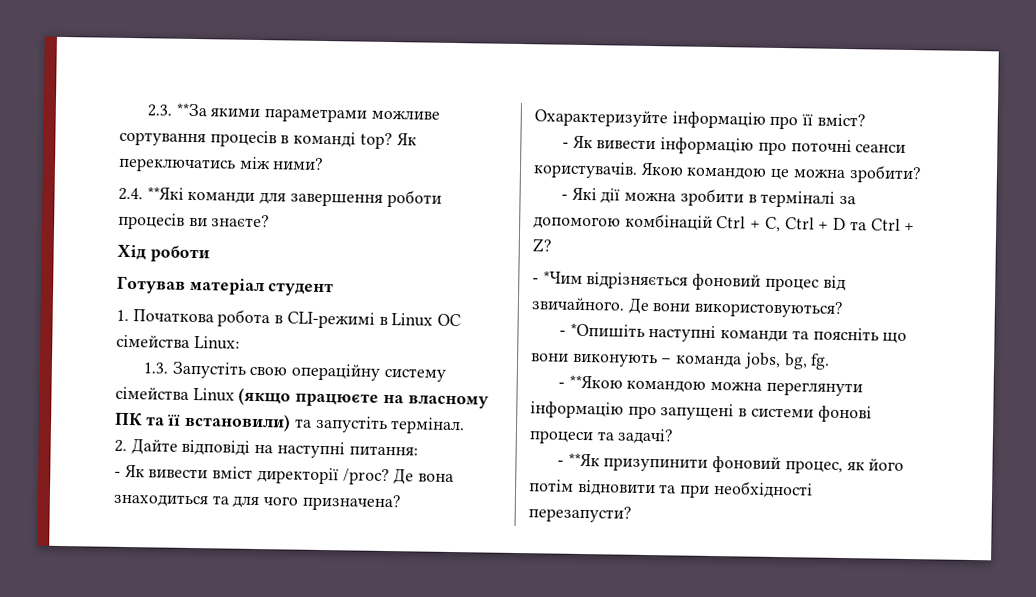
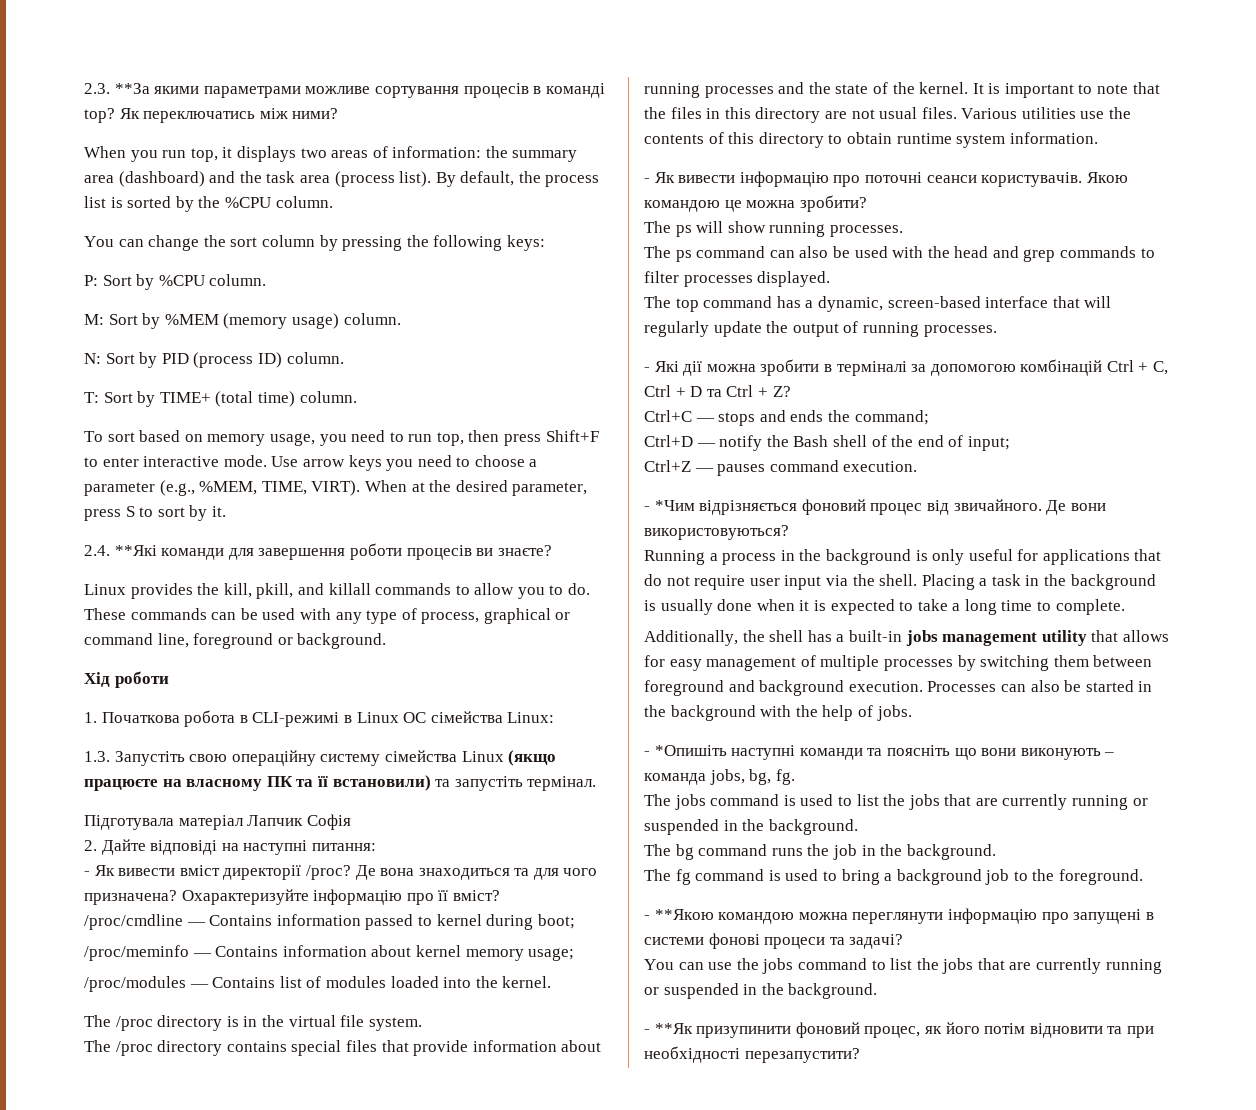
(325, 164) none -> [84,146,578,162] [84,171,600,187] [84,196,333,212] [84,235,545,251] [84,274,267,290] [84,313,401,329] [84,352,344,368] [84,391,357,407] [84,430,599,446] [84,455,538,471] [84,480,588,496] [84,505,226,521] // When you run top, it displays two areas of information: the summary area (dashboard) and the task area (process list). By default, the process list is sorted by the %CPU column. // You can change the sort column by pressing the following keys: // P: Sort by %CPU column. // M: Sort by %MEM (memory usage) column. // N: Sort by PID (process ID) column. // T: Sort by TIME+ (total time) column. // To sort based on memory usage, you need to run top, then press Shift+F to enter interactive mode. Use arrow keys you need to choose a parameter (e.g., %MEM, TIME, VIRT). When at the desired parameter, press S to sort by it.
(271, 221) none -> [84,583,591,599] [84,608,571,624] [84,633,387,649] // Linux provides the kill, pkill, and killall commands to allow you to do. These commands can be used with any type of process, graphical or command line, foreground or background.
[117,275,335,297] // Готував матеріал студент -> (169, 679) none
(466, 426) none -> [84,814,351,830] // Підготувала матеріал Лапчик Софія
(866, 120) none -> [84,914,575,930] [84,945,575,961] [84,976,552,992] [84,1015,422,1031] [84,1040,602,1056] [644,82,1160,98] [644,107,1132,123] [644,132,1098,148] // /proc/cmdline — Contains information passed to kernel during boot; // /proc/meminfo — Contains information about kernel memory usage; // /proc/modules — Contains list of modules loaded into the kernel. // The /proc directory is in the virtual file system. // The /proc directory contains special files that provide information about running processes and the state of the kernel. It is important to note that the files in this directory are not usual files. Various utilities use the contents of this directory to obtain runtime system information.
(922, 174) none -> [644,221,903,237] [644,246,1155,262] [644,271,831,287] [644,296,1112,312] [644,321,997,337] // The ps will show running processes. // The ps command can also be used with the head and grep commands to filter processes displayed. // The top command has a dynamic, screen-based interface that will regularly update the output of running processes.
(552, 245) none -> [644,410,929,426] [644,435,1010,451] [644,460,918,476] // Ctrl+C — stops and ends the command; // Ctrl+D — notify the Bash shell of the end of input; // Ctrl+Z — pauses command execution.
(844, 309) none -> [644,549,1162,565] [644,574,1156,590] [644,599,1125,615] [644,630,1169,646] [644,655,1153,671] [644,680,1153,696] [644,705,912,721] // Running a process in the background is only useful for applications that do not require user input via the shell. Placing a task in the background is usually done when it is expected to take a long time to complete. // Additionally, the shell has a built-in jobs management utility that allows for easy management of multiple processes by switching them between foreground and background execution. Processes can also be started in the background with the help of jobs.
(831, 361) none -> [644,794,1148,810] [644,819,858,835] [644,844,996,860] [644,869,1144,885] // The jobs command is used to list the jobs that are currently running or suspended in the background. // The bg command runs the job in the background. // The fg command is used to bring a background job to the foreground.
(675, 436) none -> [644,958,1162,974] [644,983,878,999] // You can use the jobs command to list the jobs that are currently running or suspended in the background.
[528,505,632,523] перезапусти? -> [744,1048,860,1063] перезапустити?

